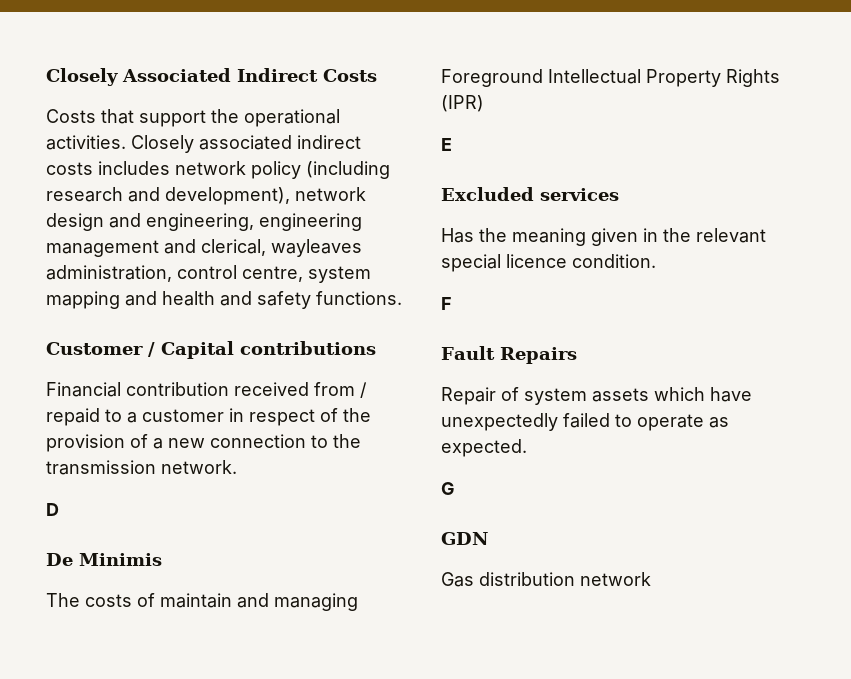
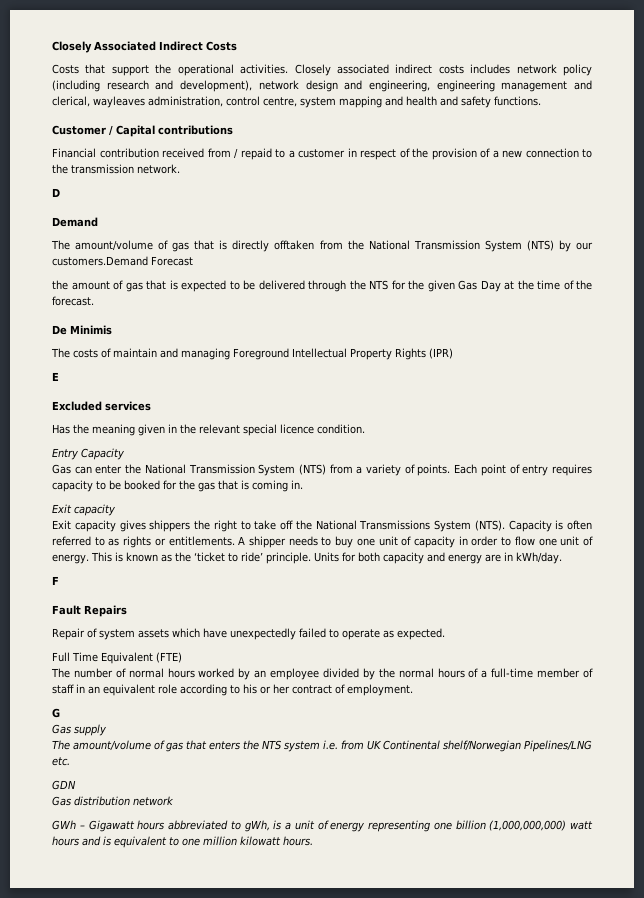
(59, 509) none -> [52,217,98,227] [51,240,593,252] [52,256,193,266] [52,280,592,292] [52,296,94,306] // Demand // The amount/volume of gas that is directly offtaken from the National Transmission System (NTS) by our customers.Demand Forecast // the amount of gas that is expected to be delivered through the NTS for the given Gas Day at the time of the forecast.
(656, 261) none -> [52,448,124,460] [52,464,592,476] [52,480,303,492] [52,504,115,516] [52,520,592,532] [52,536,594,548] [52,552,562,564] // Entry Capacity // Gas can enter the National Transmission System (NTS) from a variety of points. Each point of entry requires capacity to be booked for the gas that is coming in. // Exit capacity // Exit capacity gives shippers the right to take off the National Transmissions System (NTS). Capacity is often referred to as rights or entitlements. A shipper needs to buy one unit of capacity in order to flow one unit of energy. This is known as the ‘ticket to ride’ principle. Units for both capacity and energy are in kWh/day.
[441,482,455,495] [441,532,488,545] [441,572,651,587] G // GDN // Gas distribution network -> [52,652,182,664] [51,668,594,680] [52,684,413,696] [52,708,60,718] [52,724,106,736] [52,740,592,752] [52,757,70,766] [52,780,76,790] [52,796,174,806] [52,820,593,832] [52,836,313,848] Full Time Equivalent (FTE) // The number of normal hours worked by an employee divided by the normal hours of a full-time member of staff in an equivalent role according to his or her contract of employment. // G // Gas supply // The amount/volume of gas that enters the NTS system i.e. from UK Continental shelf/Norwegian Pipelines/LNG etc. // GDN // Gas distribution network // GWh – Gigawatt hours abbreviated to gWh, is a unit of energy representing one billion (1,000,000,000) watt hours and is equivalent to one million kilowatt hours.

